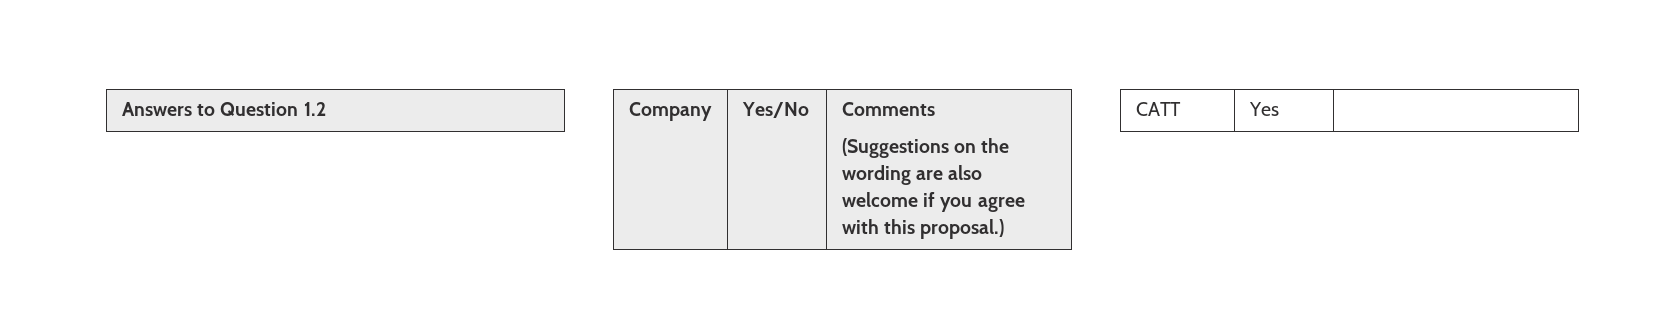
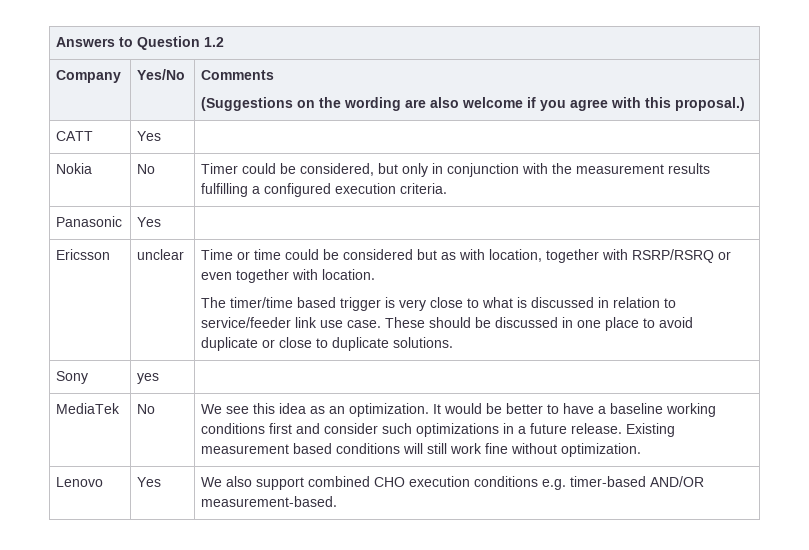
(1279, 109) none -> [56,163,93,174] [137,164,156,174] [201,163,711,177] [201,183,448,197] [56,216,123,227] [137,217,162,227] [56,249,111,260] [137,249,185,260] [201,249,732,263] [201,269,376,283] [201,297,677,311] [201,317,694,331] [201,337,454,351] [56,371,89,384] [137,373,160,384] [56,403,121,414] [137,404,156,414] [201,403,717,417] [201,423,676,437] [201,443,642,457] [56,477,104,487] [137,477,162,487] [201,476,705,490] [201,496,338,507] // Nokia | No | Timer could be considered, but only in conjunction with the measurement results fulfilling a configured execution criteria. // Panasonic | Yes | // Ericsson | unclear | Time or time could be considered but as with location, together with RSRP/RSRQ or even together with location. // The timer/time based trigger is very close to what is discussed in relation to service/feeder link use case. These should be discussed in one place to avoid duplicate or close to duplicate solutions. // Sony | yes | // MediaTek | No | We see this idea as an optimization. It would be better to have a baseline working conditions first and consider such optimizations in a future release. Existing measurement based conditions will still work fine without optimization. // Lenovo | Yes | We also support combined CHO execution conditions e.g. timer-based AND/OR measurement-based.

